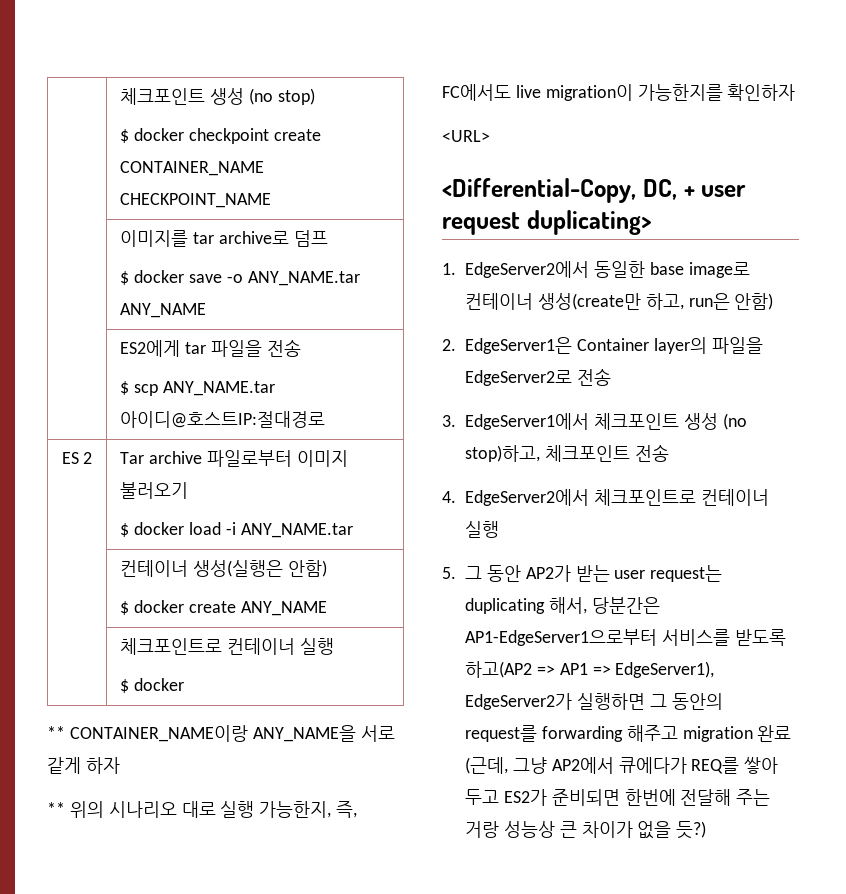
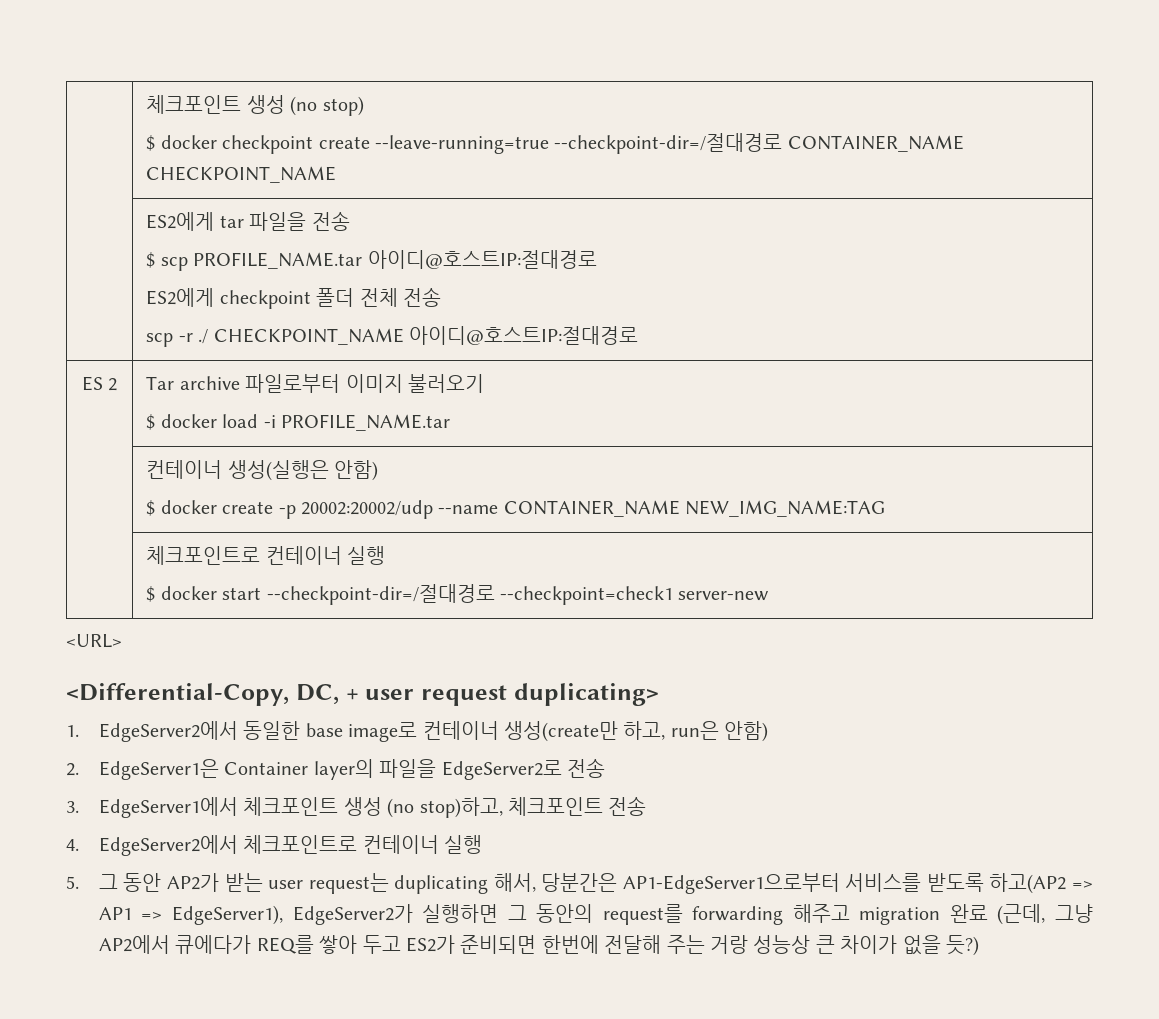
(321, 135) none -> [375,133,783,154] --leave-running=true --checkpoint-dir=/절대경로
[120,230,328,247] [120,270,360,286] [120,303,207,318] // | 이미지를 tar archive로 덤프 // $ docker save -o ANY_NAME.tar ANY_NAME -> (337, 174) none
[162,381,275,396] ANY_NAME.tar -> [193,250,597,269] [146,287,442,309] [146,328,404,347] PROFILE_NAME.tar 아이디@호스트IP:절대경로 // ES2에게 checkpoint 폴더 전체 전송 // scp -r ./ CHECKPOINT_NAME
[240,523,353,538] ANY_NAME.tar -> [281,414,451,431] PROFILE_NAME.tar
[240,601,327,616] ANY_NAME -> [278,500,886,519] -p 20002:20002/udp --name CONTAINER_NAME NEW_IMG_NAME:TAG
[47,725,395,742] [47,757,120,774] [47,801,358,818] [442,84,796,101] // ** CONTAINER_NAME이랑 ANY_NAME을 서로 같게 하자 // ** 위의 시나리오 대로 실행 가능한지, 즉, FC에서도 live migration이 가능한지를 확인하자 -> [222,584,770,605] start --checkpoint-dir=/절대경로 --checkpoint=check1 server-new

